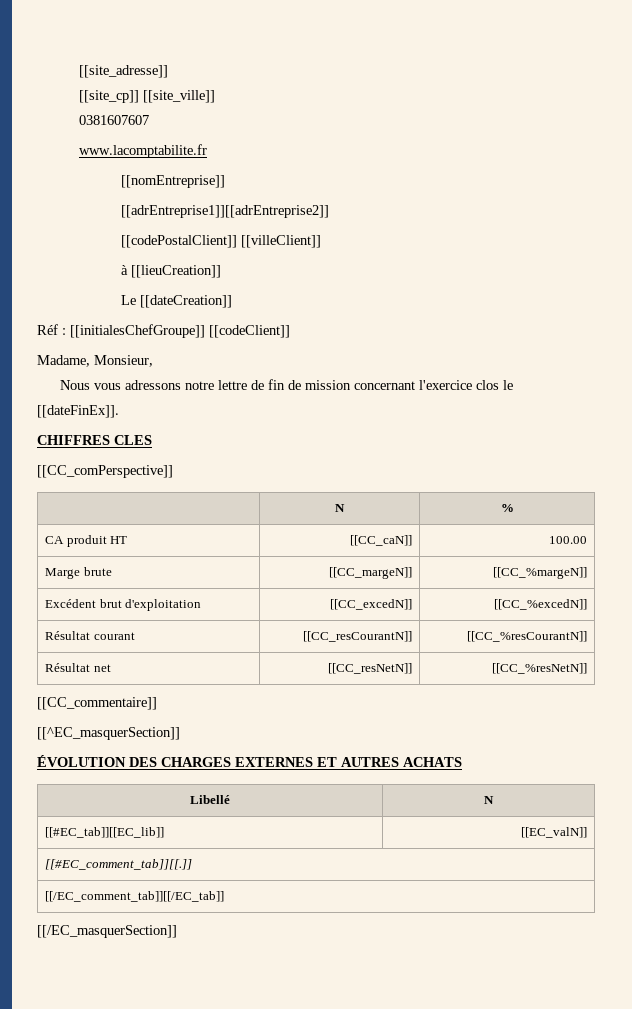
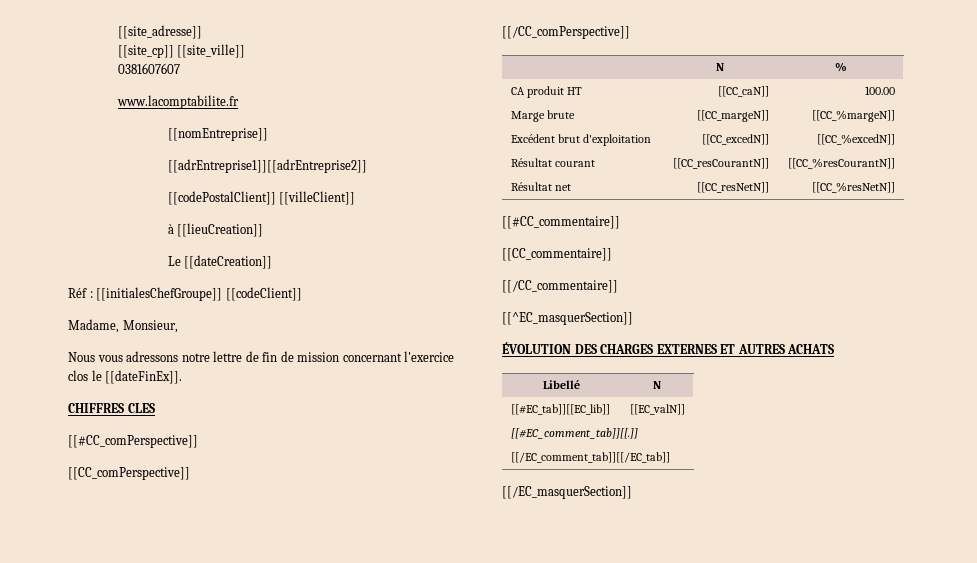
(152, 440) none -> [68,435,198,448] // [[#CC_comPerspective]]
(173, 471) none -> [502,26,630,39] // [[/CC_comPerspective]]
(587, 668) none -> [502,216,620,229] // [[#CC_commentaire]]
(157, 703) none -> [502,280,618,293] // [[/CC_commentaire]]

